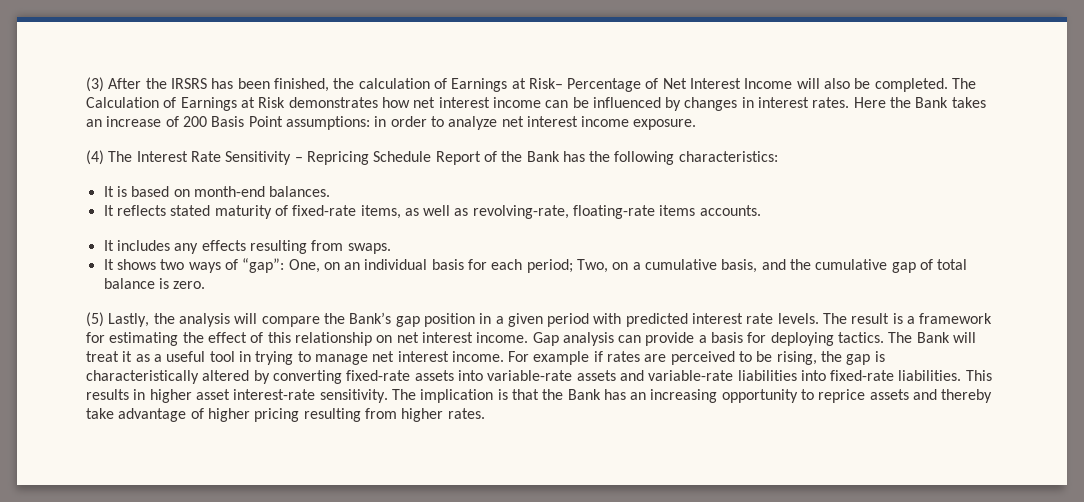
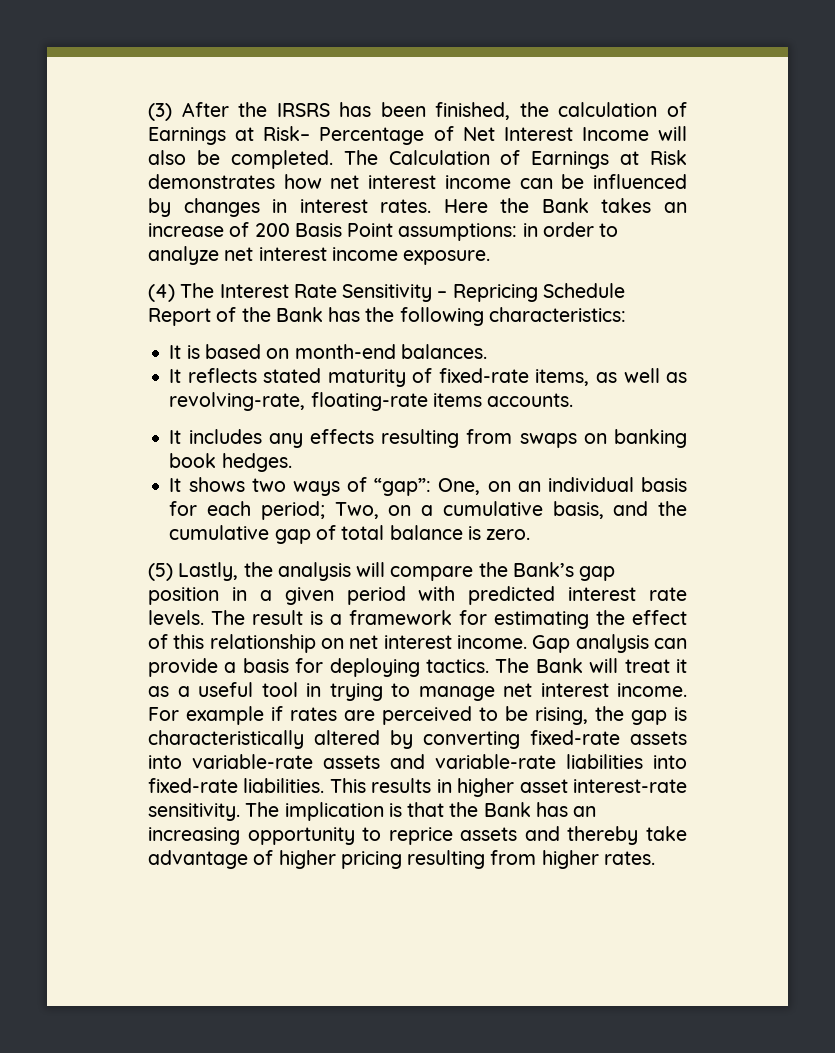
[347,243,391,254] swaps. -> [519,429,687,448] [169,453,292,472] swaps on banking book hedges.

